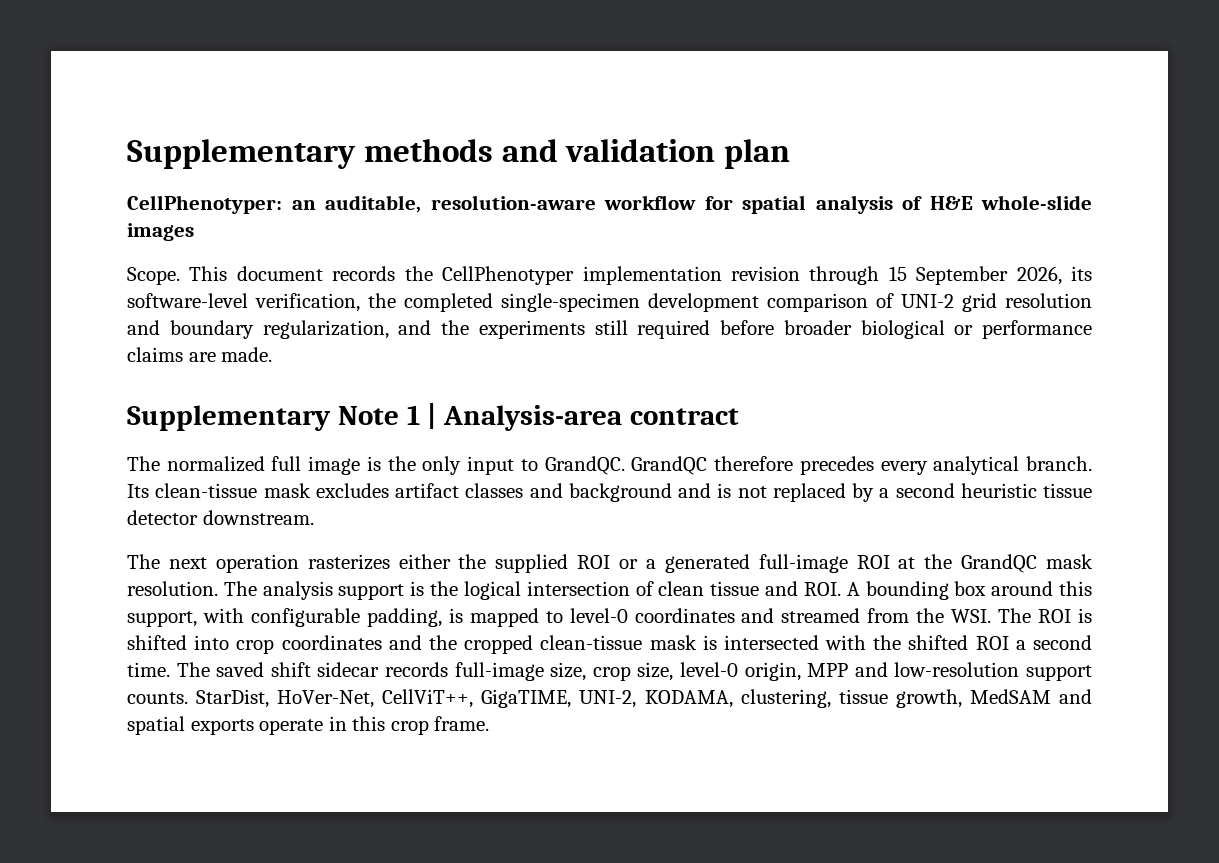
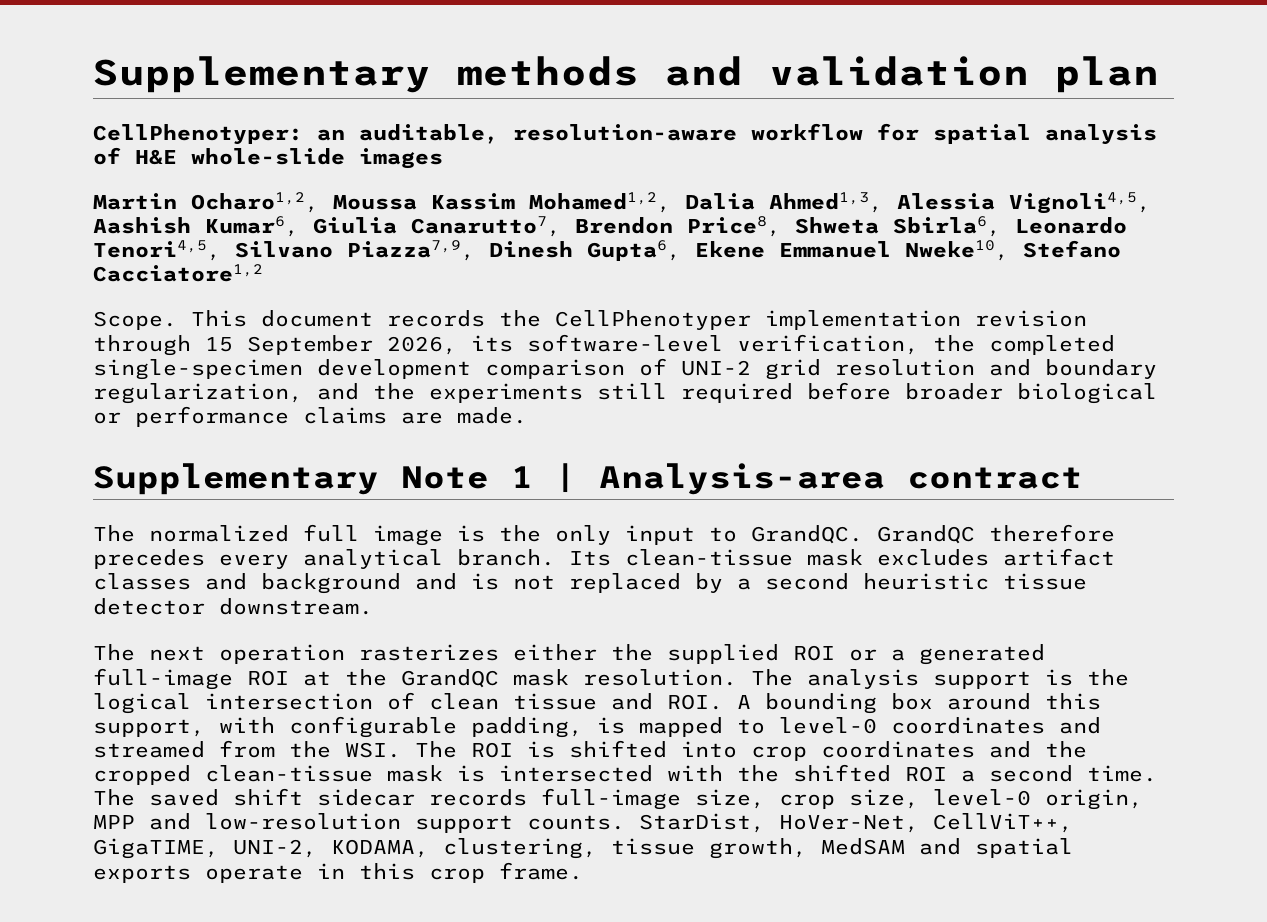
(194, 232) none -> [93,192,1151,214] [93,216,1127,237] [93,240,1121,261] [93,264,263,282] // Martin Ocharo1,2, Moussa Kassim Mohamed1,2, Dalia Ahmed1,3, Alessia Vignoli4,5, Aashish Kumar6, Giulia Canarutto7, Brendon Price8, Shweta Sbirla6, Leonardo Tenori4,5, Silvano Piazza7,9, Dinesh Gupta6, Ekene Emmanuel Nweke10, Stefano Cacciatore1,2

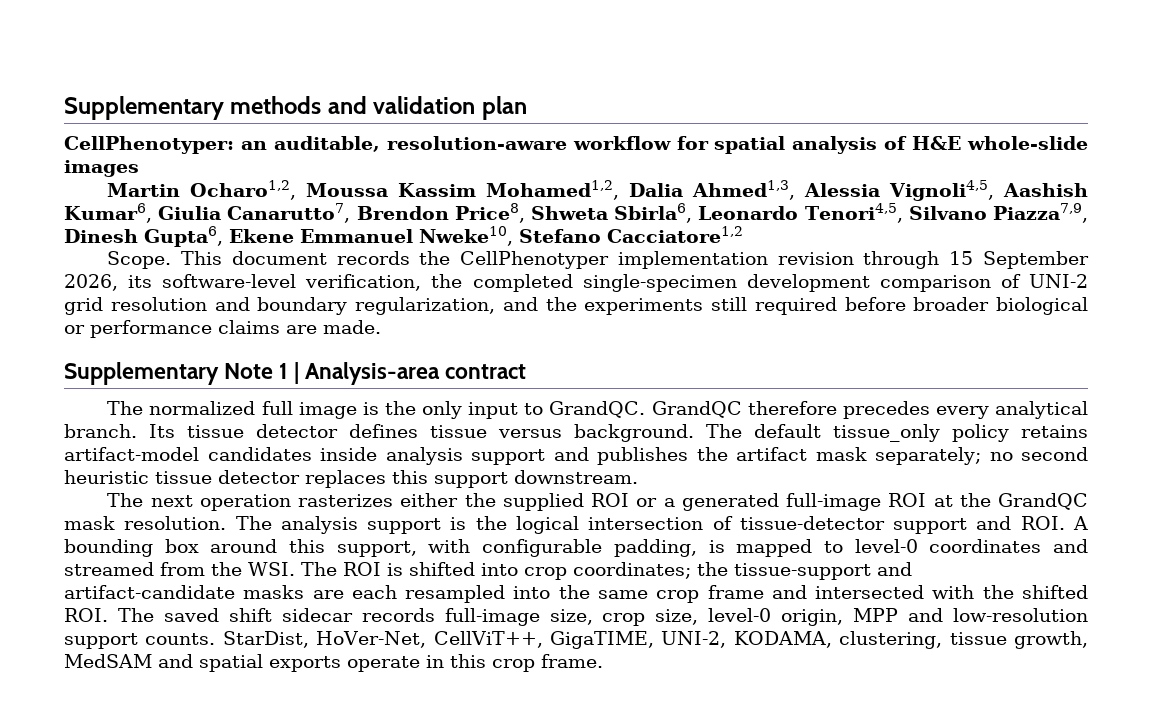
[625,548,1115,566] [93,573,751,594] clean-tissue mask excludes artifact classes and background and is not replaced by a -> [187,424,1088,442] [64,447,1013,465] tissue detector defines tissue versus background. The default tissue_only policy retains artifact-model candidates inside analysis support and publishes the artifact mask separately; no
(205, 606) none -> [305,470,508,488] replaces this support
[429,693,597,710] clean tissue -> [739,516,968,534] tissue-detector support
[821,741,1087,758] [93,764,1157,785] coordinates and the cropped clean-tissue mask is intersected with the shifted ROI a second time. -> [573,562,912,580] [64,585,1089,603] [64,608,108,622] coordinates; the tissue-support and artifact-candidate masks are each resampled into the same crop frame and intersected with the shifted ROI.

